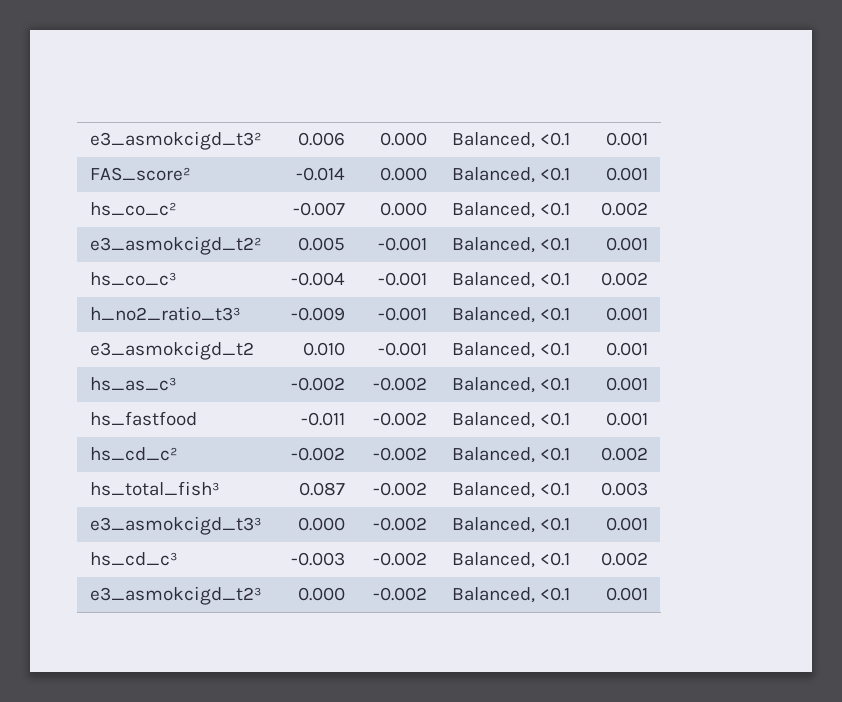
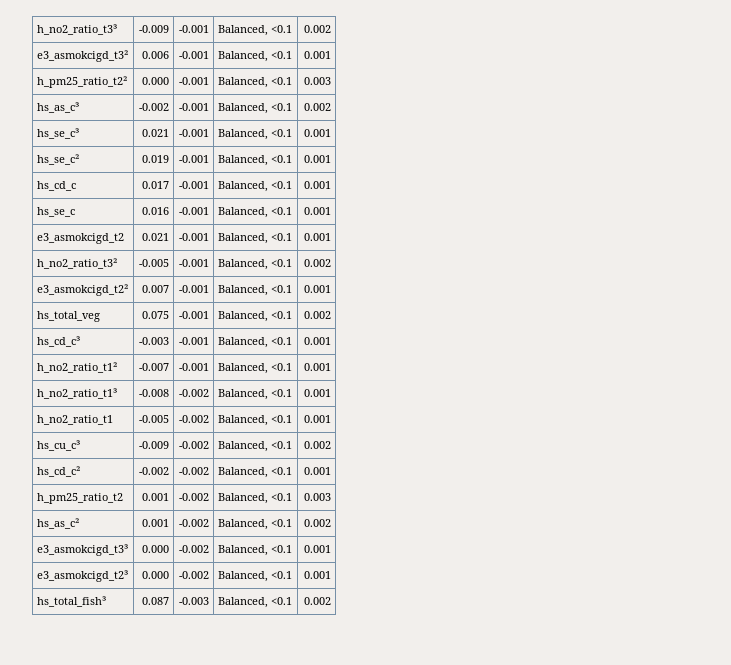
[90,131,263,150] [297,132,345,146] [379,132,427,146] [452,132,571,148] [605,132,648,146] [90,167,192,181] [295,167,345,181] [379,167,427,181] [452,167,571,183] [605,167,648,181] [90,202,178,216] [292,202,345,216] [379,202,427,216] [452,202,571,218] [600,202,648,216] [90,236,263,255] [297,237,345,251] [377,237,427,251] [452,237,571,253] [605,237,648,251] [90,272,178,286] [290,272,345,286] [377,272,427,286] [452,272,571,288] [600,272,648,286] [90,306,242,321] [290,307,345,321] e3_asmokcigd_t3² | 0.006 | 0.000 | Balanced, <0.1 | 0.001 // FAS_score² | -0.014 | 0.000 | Balanced, <0.1 | 0.001 // hs_co_c² | -0.007 | 0.000 | Balanced, <0.1 | 0.002 // e3_asmokcigd_t2² | 0.005 | -0.001 | Balanced, <0.1 | 0.001 // hs_co_c³ | -0.004 | -0.001 | Balanced, <0.1 | 0.002 // h_no2_ratio_t3³ | -0.009 -> [36,24,117,35] [139,25,170,33] [179,25,210,33] [217,25,292,36] [304,25,332,33] [36,50,128,62] [142,51,170,59] [179,51,210,59] [217,51,292,62] [304,51,332,59] [36,76,127,88] [142,77,170,85] [179,77,210,85] [217,77,292,88] [304,77,332,85] [36,102,79,113] [139,103,170,111] [179,103,210,111] [217,103,292,114] [304,103,332,111] [36,128,79,139] [142,129,170,137] [179,129,210,137] [217,129,292,140] [304,129,332,137] [36,154,79,165] [142,155,170,163] [179,155,210,163] [217,155,292,166] [304,155,332,163] [36,181,76,191] [142,181,170,189] [179,181,210,189] [217,181,292,192] [304,181,332,189] [36,207,75,217] [142,207,170,215] h_no2_ratio_t3³ | -0.009 | -0.001 | Balanced, <0.1 | 0.002 // e3_asmokcigd_t3² | 0.006 | -0.001 | Balanced, <0.1 | 0.001 // h_pm25_ratio_t2² | 0.000 | -0.001 | Balanced, <0.1 | 0.003 // hs_as_c³ | -0.002 | -0.001 | Balanced, <0.1 | 0.002 // hs_se_c³ | 0.021 | -0.001 | Balanced, <0.1 | 0.001 // hs_se_c² | 0.019 | -0.001 | Balanced, <0.1 | 0.001 // hs_cd_c | 0.017 | -0.001 | Balanced, <0.1 | 0.001 // hs_se_c | 0.016
[302,342,345,356] [377,342,427,356] [452,342,571,358] [605,342,648,356] [90,377,178,391] 0.010 | -0.001 | Balanced, <0.1 | 0.001 // hs_as_c³ -> [142,233,170,241] [179,233,210,241] [217,233,292,244] [304,233,332,241] [36,258,117,269] [139,259,170,267] [179,259,210,267] [217,259,292,270] [304,259,332,267] [36,284,128,296] [142,285,170,293] [179,285,210,293] [217,285,292,296] [304,285,332,293] [36,311,100,322] [142,311,170,319] [179,311,210,319] [217,311,292,322] [304,311,332,319] [36,336,80,347] [139,337,170,345] [179,337,210,345] [217,337,292,348] [304,337,332,345] [36,362,117,373] [139,363,170,371] [179,363,210,371] [217,363,292,374] [304,363,332,371] [36,388,117,399] [139,389,170,397] [179,389,210,397] [217,389,292,400] [304,389,332,397] [36,415,113,425] [139,415,170,423] [179,415,210,423] [217,415,292,426] [304,415,332,423] [36,440,80,451] [139,441,170,449] [179,441,210,449] [217,441,292,452] [304,441,332,449] [36,466,80,477] 0.021 | -0.001 | Balanced, <0.1 | 0.001 // h_no2_ratio_t3² | -0.005 | -0.001 | Balanced, <0.1 | 0.002 // e3_asmokcigd_t2² | 0.007 | -0.001 | Balanced, <0.1 | 0.001 // hs_total_veg | 0.075 | -0.001 | Balanced, <0.1 | 0.002 // hs_cd_c³ | -0.003 | -0.001 | Balanced, <0.1 | 0.001 // h_no2_ratio_t1² | -0.007 | -0.001 | Balanced, <0.1 | 0.001 // h_no2_ratio_t1³ | -0.008 | -0.002 | Balanced, <0.1 | 0.001 // h_no2_ratio_t1 | -0.005 | -0.002 | Balanced, <0.1 | 0.001 // hs_cu_c³ | -0.009 | -0.002 | Balanced, <0.1 | 0.002 // hs_cd_c²
[90,411,198,426] [300,412,345,426] [372,412,427,426] [452,412,571,428] [605,412,648,426] [90,447,179,461] [290,447,345,461] [372,447,427,461] [452,447,571,463] [600,447,648,461] [90,481,221,496] [298,482,345,496] [372,482,427,496] [452,482,571,498] [600,482,648,496] hs_fastfood | -0.011 | -0.002 | Balanced, <0.1 | 0.001 // hs_cd_c² | -0.002 | -0.002 | Balanced, <0.1 | 0.002 // hs_total_fish³ | 0.087 | -0.002 | Balanced, <0.1 | 0.003 -> [36,493,123,504] [142,493,170,501] [179,493,210,501] [217,493,292,504] [304,493,332,501] [36,518,79,529] [142,519,170,527] [179,519,210,527] [217,519,292,530] [304,519,332,527] h_pm25_ratio_t2 | 0.001 | -0.002 | Balanced, <0.1 | 0.003 // hs_as_c² | 0.001 | -0.002 | Balanced, <0.1 | 0.002
[90,552,179,566] [290,552,345,566] [372,552,427,566] [452,552,571,568] [600,552,648,566] // hs_cd_c³ | -0.003 | -0.002 | Balanced, <0.1 | 0.002 -> (332, 549) none
(648, 594) none -> [36,596,106,607] [142,597,170,605] [179,597,210,605] [217,597,292,608] [304,597,332,605] // hs_total_fish³ | 0.087 | -0.003 | Balanced, <0.1 | 0.002

